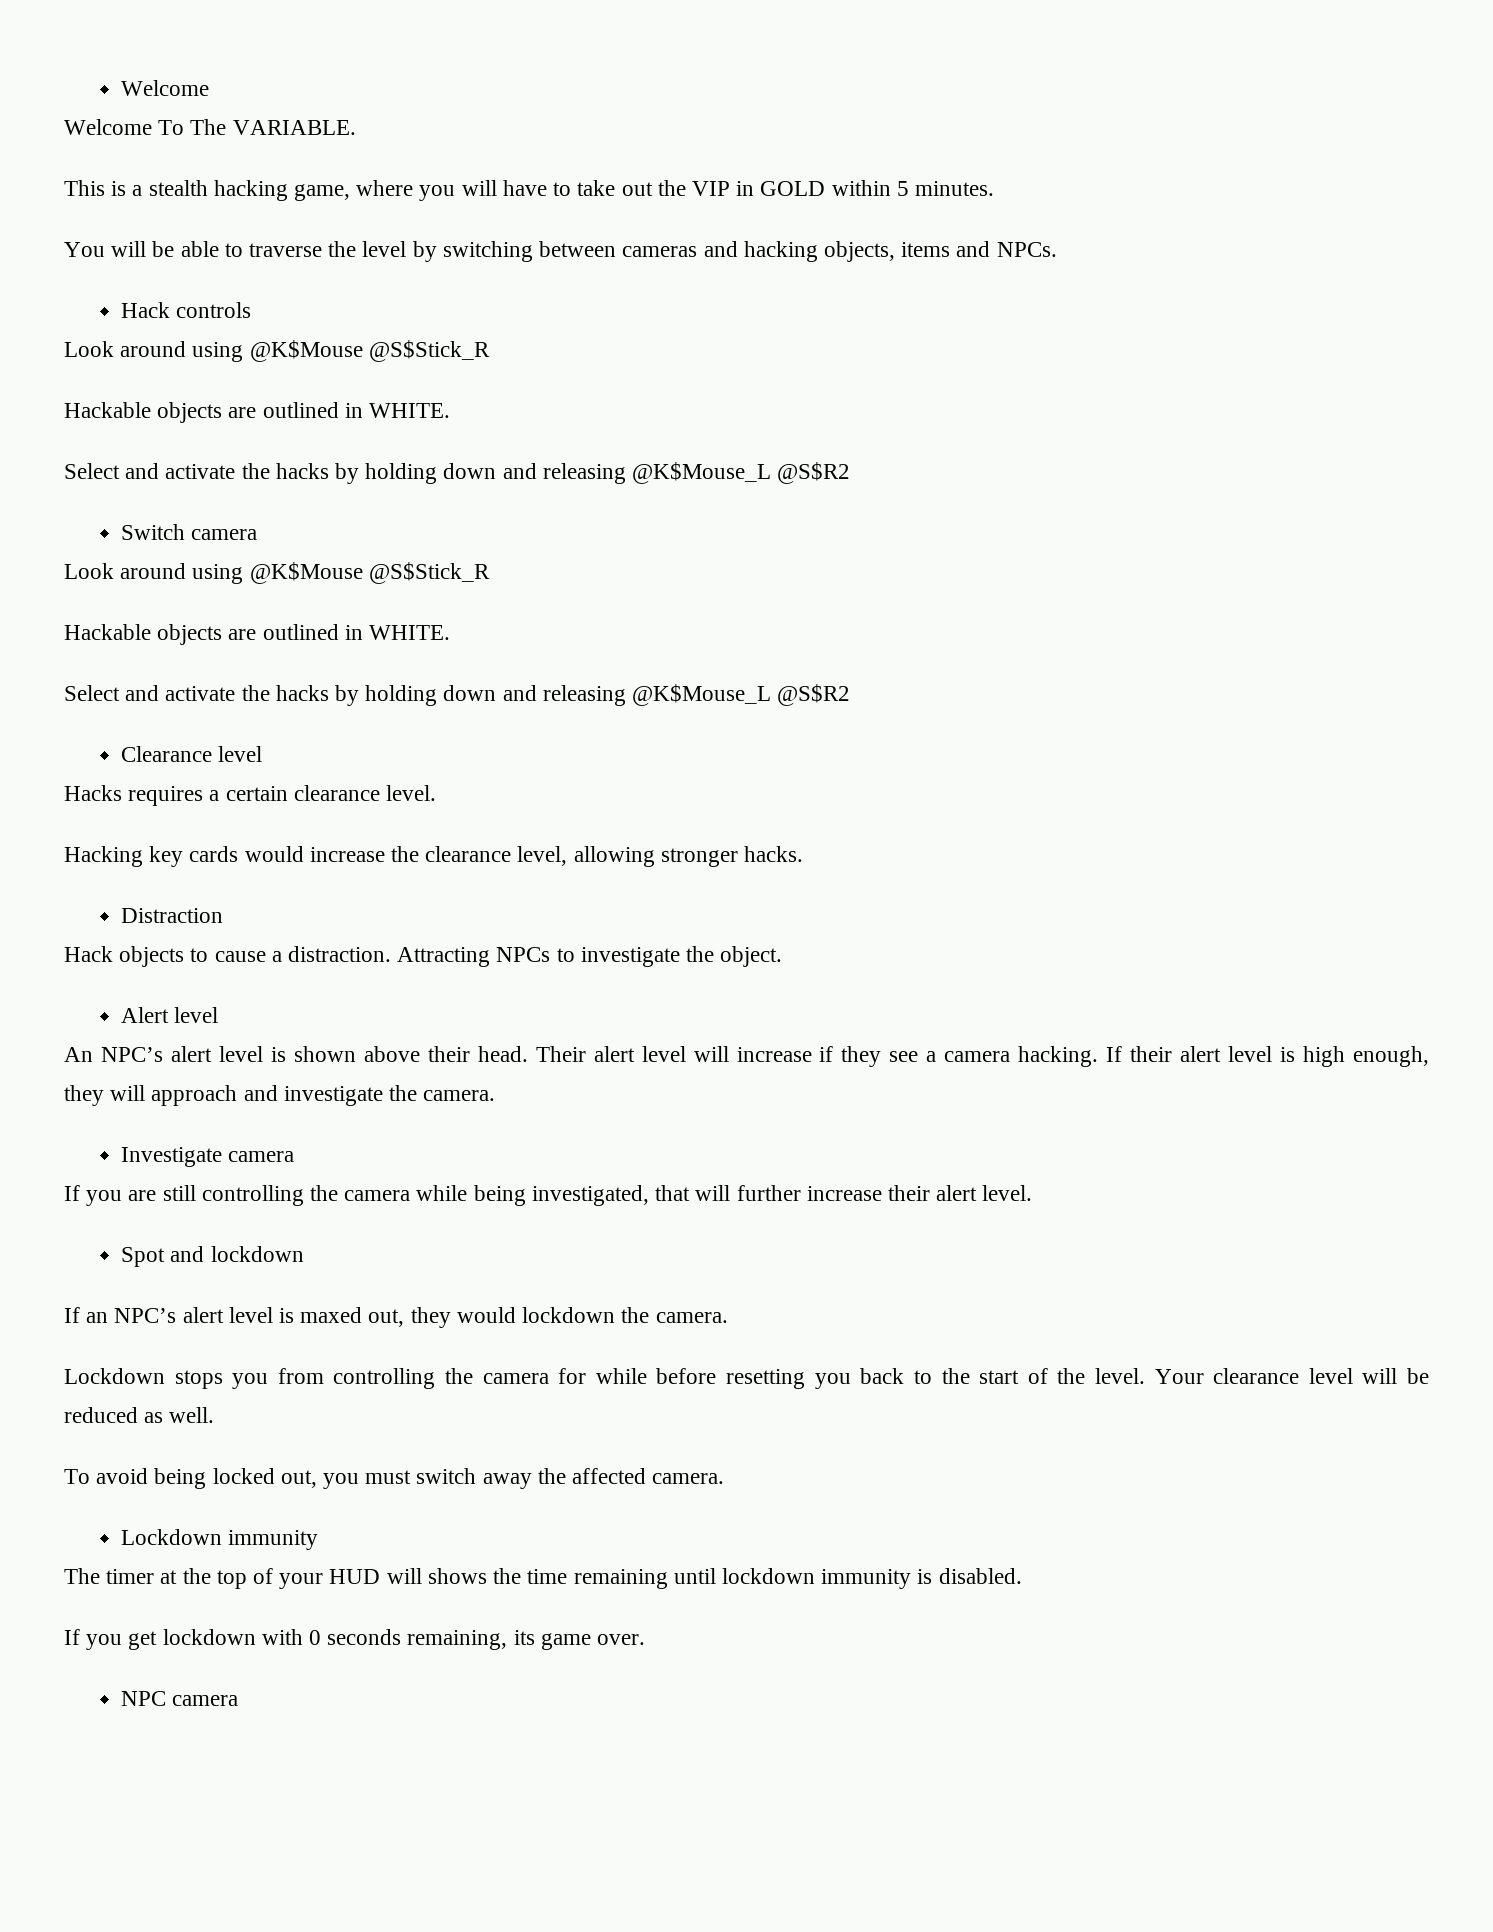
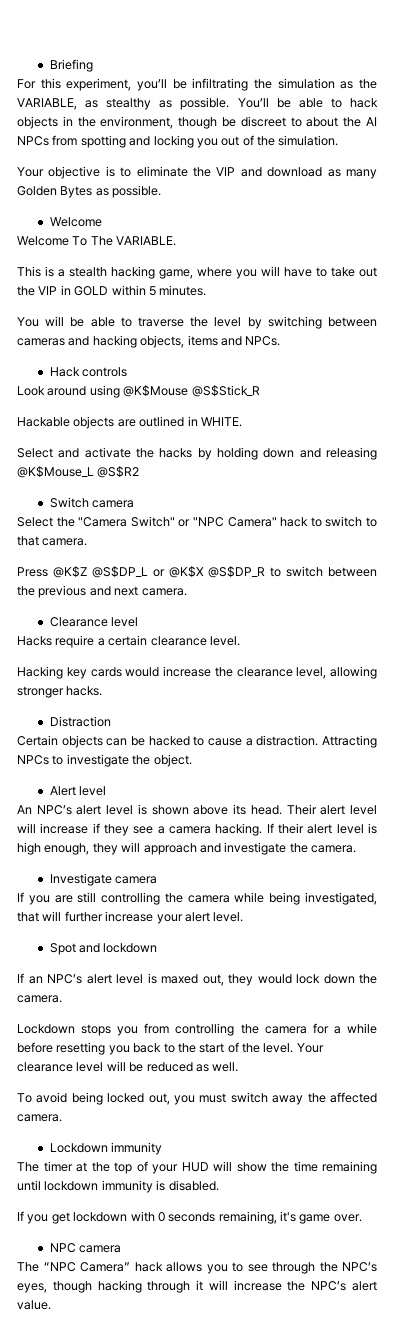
(121, 88) none -> [49,59,93,72] [17,78,377,91] [17,97,378,110] [17,116,378,129] [17,135,339,148] [17,166,377,179] [17,185,162,198] Briefing // For this experiment, you’ll be infiltrating the simulation as the VARIABLE, as stealthy as possible. You’ll be able to hack objects in the environment, though be discreet to about the AI NPCs from spotting and locking you out of the simulation. // Your objective is to eliminate the VIP and download as many Golden Bytes as possible. //
[64,562,490,584] [64,624,451,645] [64,684,851,706] Look around using @K$Mouse @S$Stick_R // Hackable objects are outlined in WHITE. // Select and activate the hacks by holding down and releasing @K$Mouse_L @S$R2 -> [17,516,378,527] [17,536,88,546] [17,566,377,578] [17,585,187,598] Select the "Camera Switch" or "NPC Camera" hack to switch to that camera. // Press @K$Z @S$DP_L or @K$X @S$DP_R to switch between the previous and next camera.
[128,786,204,806] requires -> [55,635,95,648] require
[64,946,185,967] Hack objects -> [17,735,190,748] Certain objects can be hacked
[427,1046,470,1062] their -> [233,804,247,815] its
[887,1185,930,1201] their -> [156,914,183,924] your
[522,1307,616,1323] lockdown -> [296,974,355,984] lock down
(587, 1376) none -> [333,1026,341,1034] a
[427,1568,487,1584] shows -> [236,1162,267,1172] show
[513,1630,535,1645] its -> [280,1211,296,1222] it's
(239, 1700) none -> [17,1262,377,1274] [17,1280,377,1293] [17,1300,51,1310] // The “NPC Camera” hack allows you to see through the NPC’s eyes, though hacking through it will increase the NPC’s alert value.

